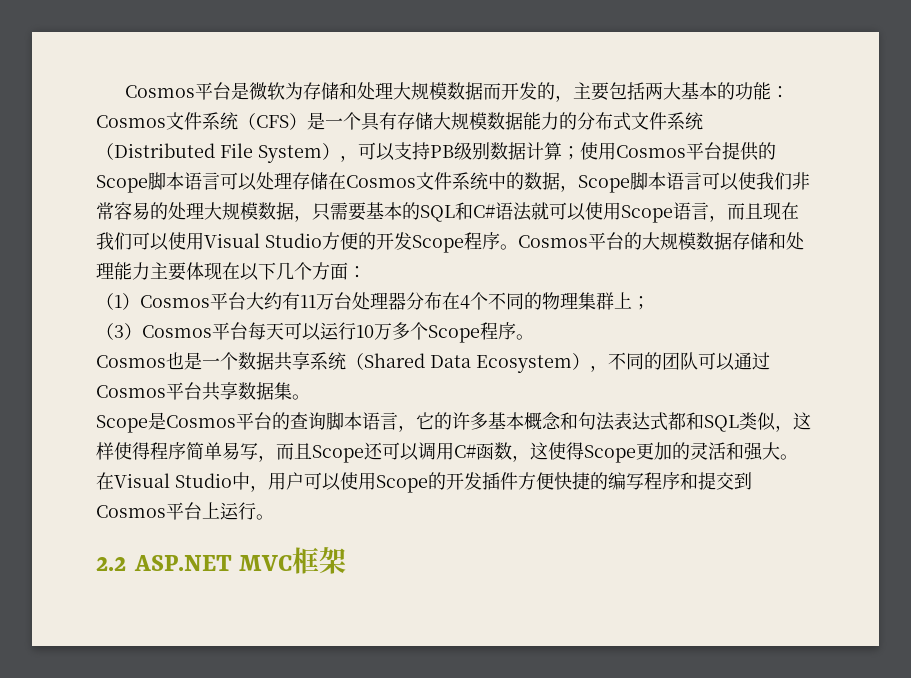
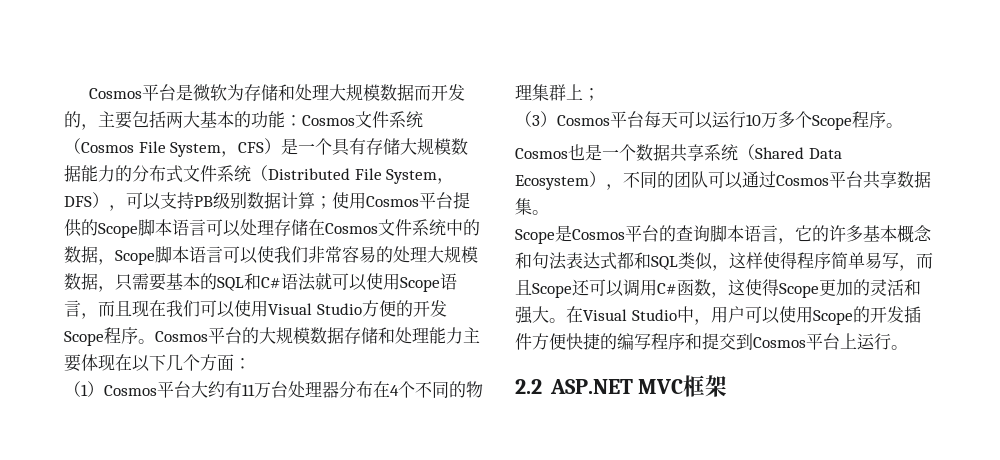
(256, 121) none -> [81,141,239,157] Cosmos File System，
(322, 154) none -> [437,178,455,184] [64,196,92,207] ，DFS

